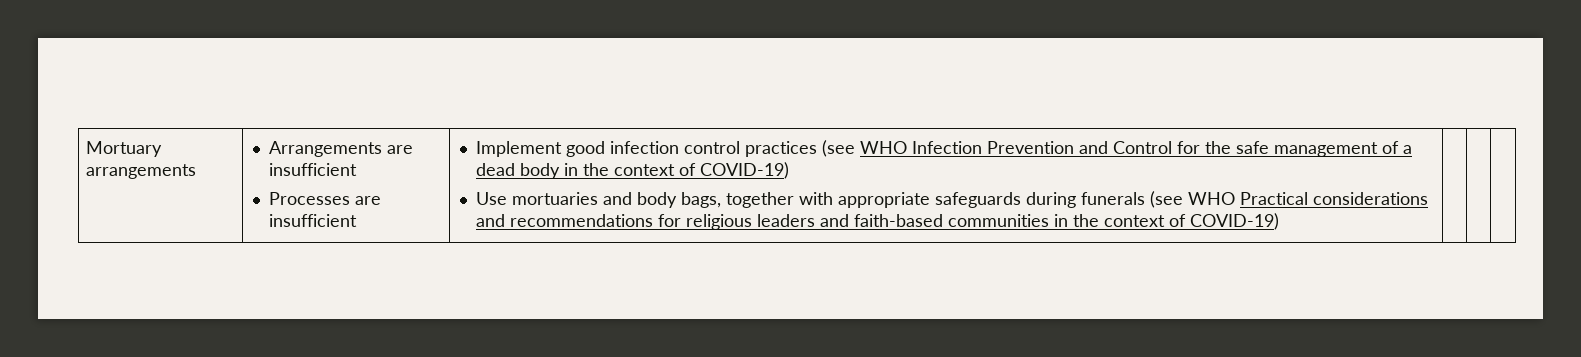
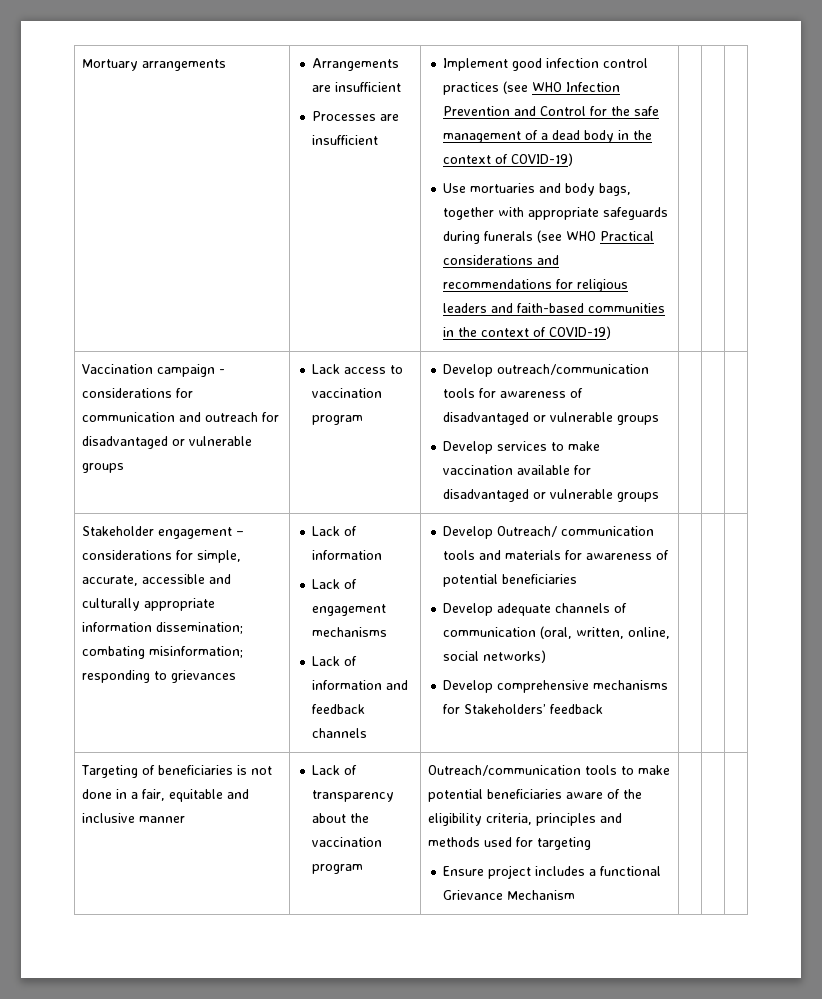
(1280, 221) none -> [81,364,225,377] [81,388,193,398] [81,412,279,422] [81,436,252,449] [81,463,124,473] [312,364,404,374] [312,388,383,398] [312,415,364,425] [443,364,650,377] [443,388,584,398] [443,412,660,425] [443,441,601,454] [443,465,592,475] [443,489,660,502] [81,526,244,539] [81,550,241,563] [81,574,231,586] [81,598,215,611] [81,622,243,634] [81,646,243,659] [81,670,236,683] [312,526,358,536] [312,550,383,560] [312,579,358,589] [312,604,387,616] [312,627,388,637] [312,656,358,666] [312,680,409,690] [312,704,366,714] [312,728,368,738] [443,526,655,539] [443,550,670,560] [443,574,578,587] [443,603,628,616] [443,626,671,639] [443,650,547,663] [443,680,669,693] [443,704,604,714] [80,765,272,778] [81,789,249,802] [81,813,185,823] [312,765,358,775] [312,790,395,802] [312,813,370,823] [312,837,383,847] [312,864,364,874] [427,765,670,776] [427,789,642,802] [427,813,622,826] [427,837,591,850] [443,865,662,879] [443,890,576,900] // Vaccination campaign - considerations for communication and outreach for disadvantaged or vulnerable groups | Lack access to vaccination program | Develop outreach/communication tools for awareness of disadvantaged or vulnerable groups // Develop services to make vaccination available for disadvantaged or vulnerable groups | | | // Stakeholder engagement – considerations for simple, accurate, accessible and culturally appropriate information dissemination; combating misinformation; responding to grievances | Lack of information // Lack of engagement mechanisms // Lack of information and feedback channels | Develop Outreach/ communication tools and materials for awareness of potential beneficiaries // Develop adequate channels of communication (oral, written, online, social networks) // Develop comprehensive mechanisms for Stakeholders’ feedback | | | // Targeting of beneficiaries is not done in a fair, equitable and inclusive manner | Lack of transparency about the vaccination program | Outreach/communication tools to make potential beneficiaries aware of the eligibility criteria, principles and methods used for targeting // Ensure project includes a functional Grievance Mechanism | | |

